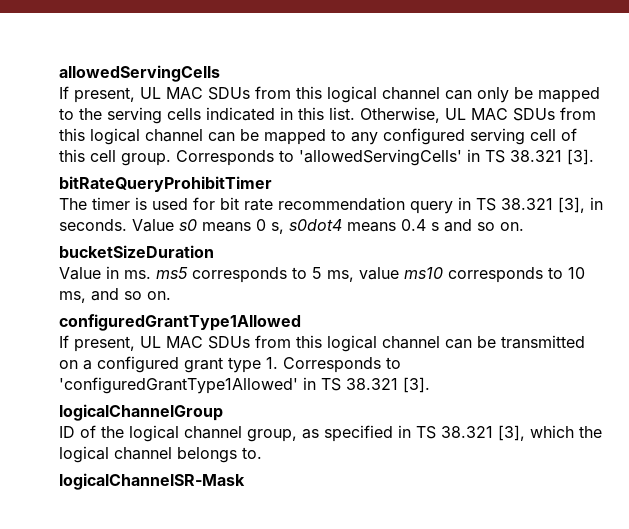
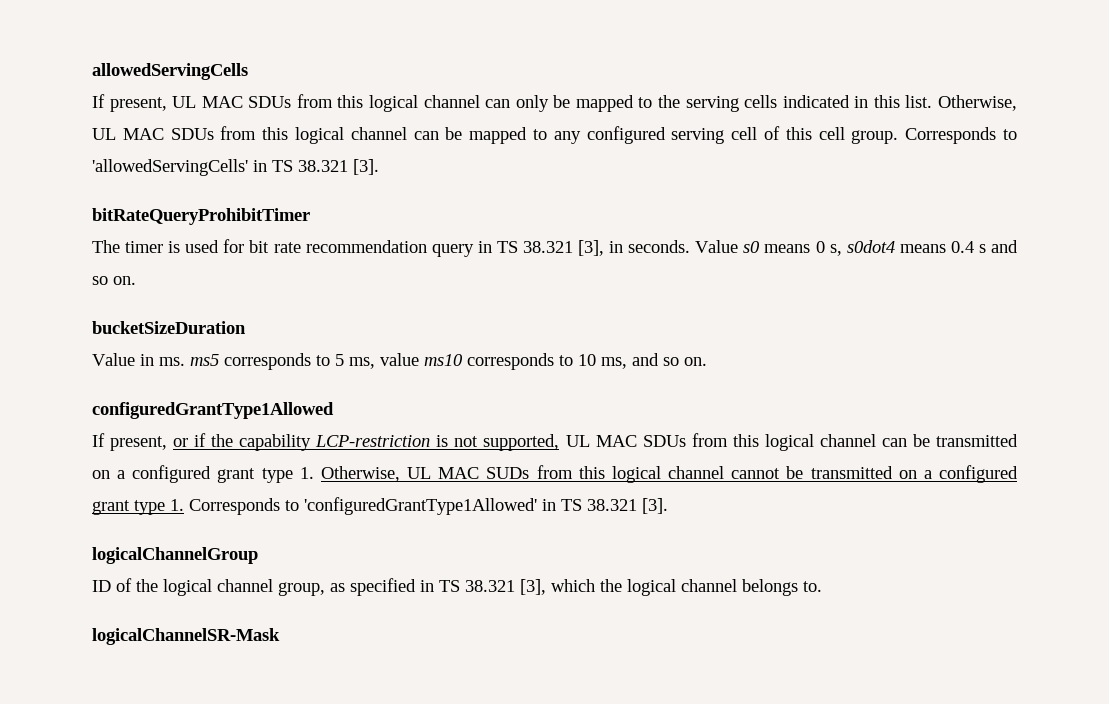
(135, 344) none -> [173,433,560,451] or if the capability LCP-restriction is not supported,
(278, 363) none -> [320,465,1018,483] [92,499,184,515] Otherwise, UL MAC SUDs from this logical channel cannot be transmitted on a configured grant type 1.

